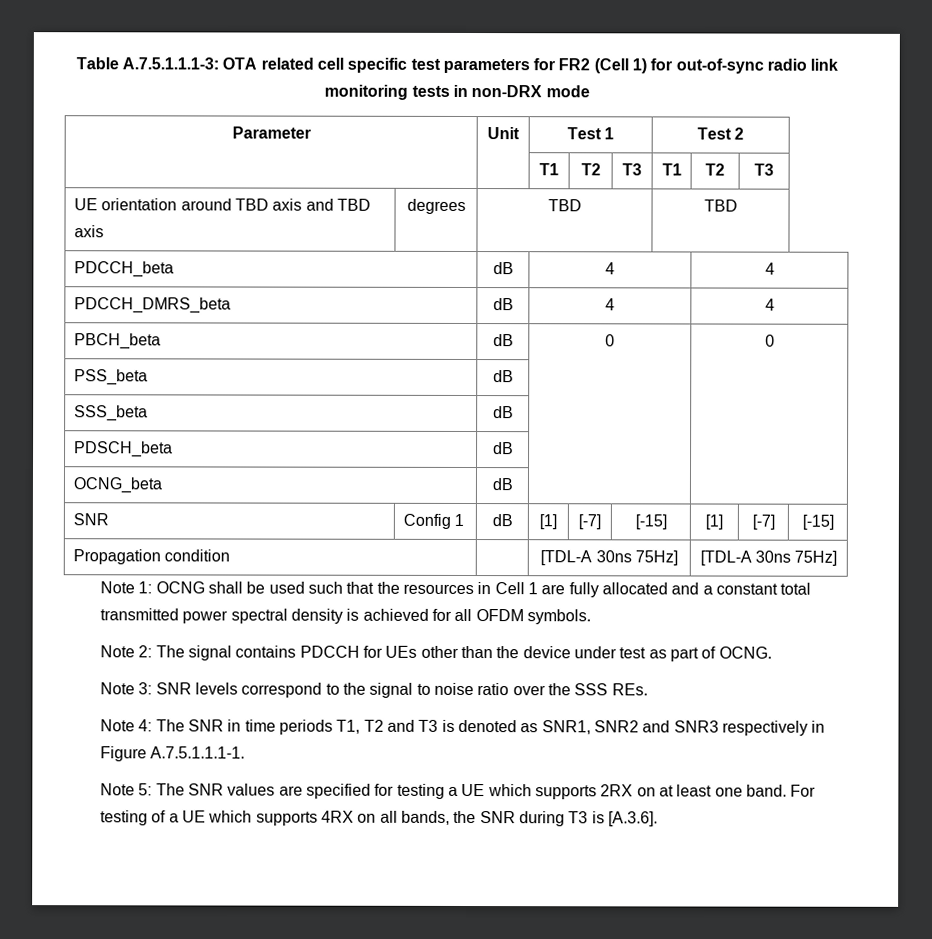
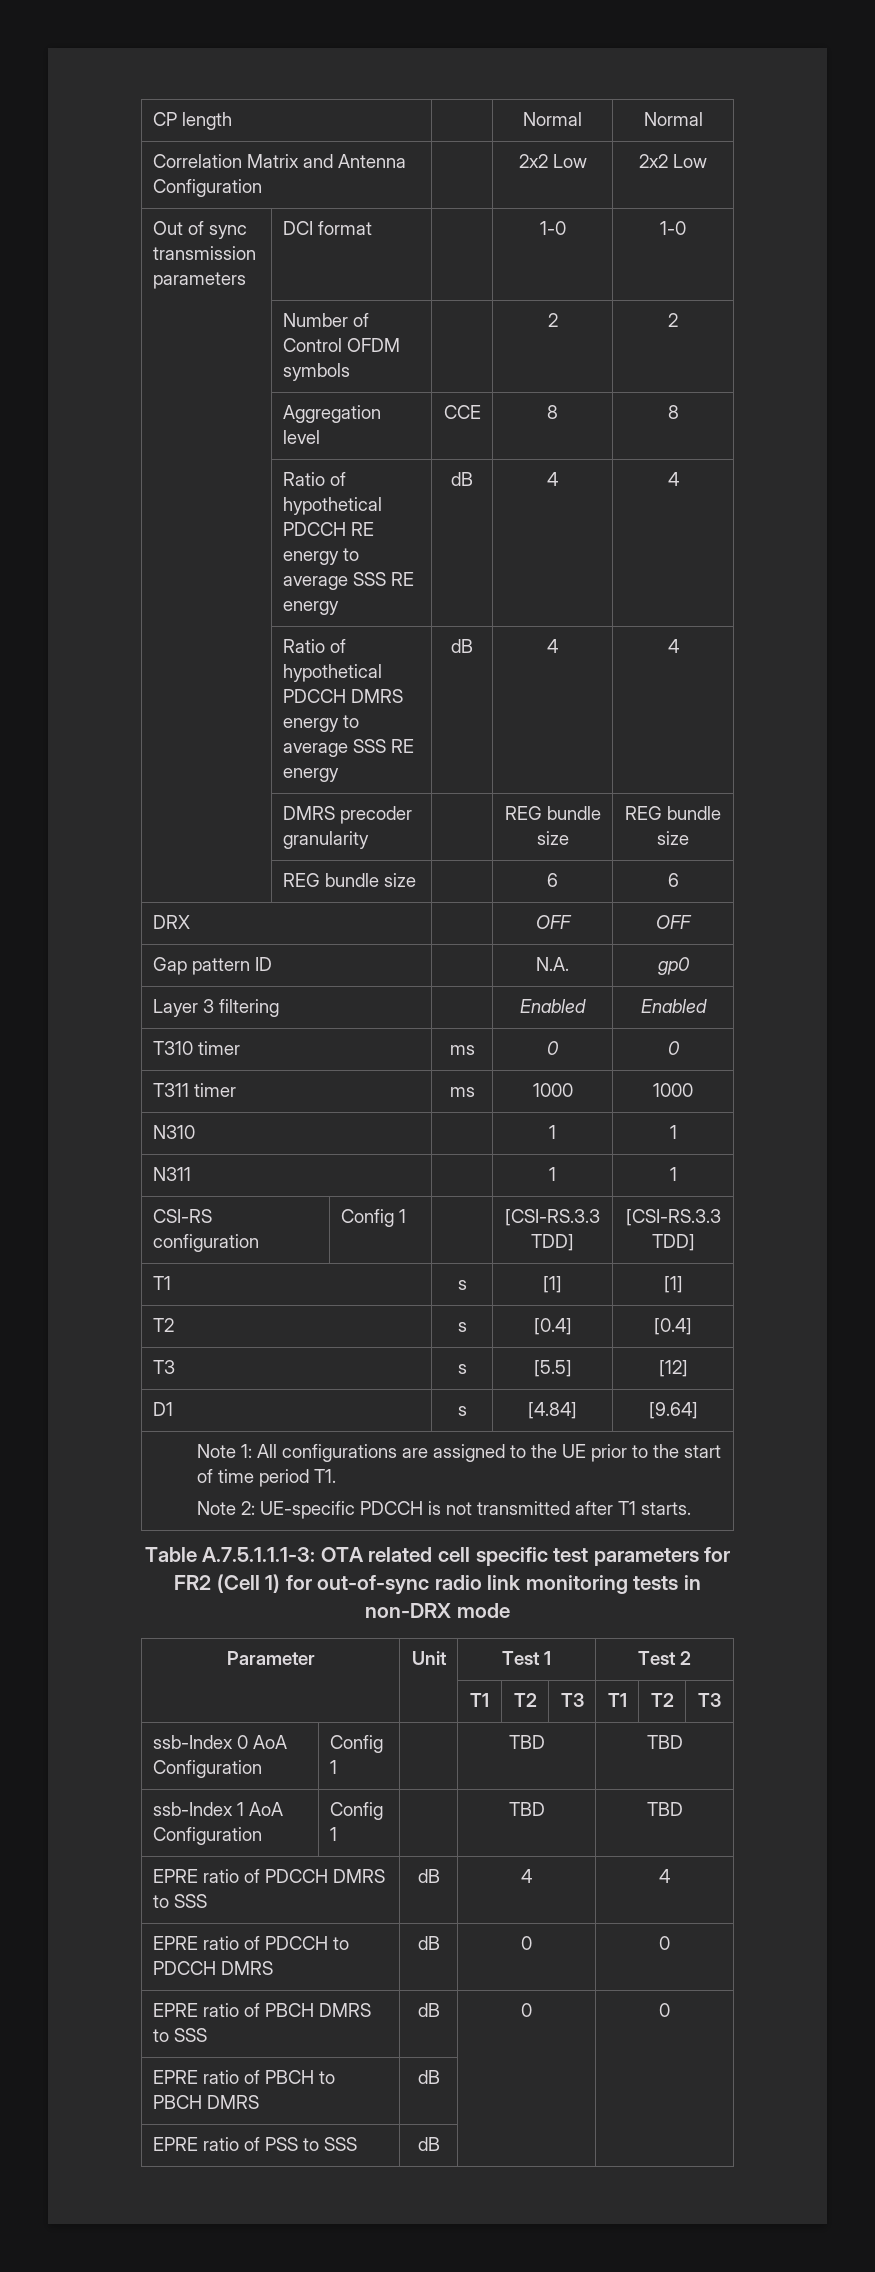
(75, 63) none -> [152,112,232,130] [523,112,582,126] [643,112,703,126] [152,154,406,168] [152,179,262,197] [518,154,587,168] [639,154,707,168] [152,221,247,239] [152,246,256,260] [152,272,246,289] [282,221,372,235] [539,221,566,235] [660,221,686,235] [282,313,369,327] [282,338,400,352] [282,363,350,381] [547,313,558,327] [668,313,678,327] [282,405,381,423] [282,430,320,444] [443,405,481,419] [547,405,558,419] [667,405,679,419] [282,472,346,486] [282,497,382,515] [282,522,374,536] [282,548,359,565] [282,572,414,590] [282,601,339,615] [451,472,473,486] [547,472,558,486] [667,472,679,486] [282,639,346,653] [282,664,382,682] [282,689,403,703] [282,715,359,732] [282,739,414,757] [282,768,339,782] [451,639,473,653] [547,639,558,653] [667,639,679,653] [282,806,412,824] [282,831,369,849] [504,806,601,820] [536,831,569,845] [625,806,721,820] [657,831,689,845] [282,873,416,887] [547,873,558,887] [667,873,679,887] [152,915,190,929] [535,915,572,929] [656,915,692,929] [152,957,272,975] [536,957,569,971] [657,957,690,975] [152,999,279,1017] [520,999,586,1013] [640,999,707,1013] [152,1041,240,1055] [449,1045,475,1055] [547,1041,559,1055] [667,1041,680,1055] [152,1083,236,1097] [449,1087,475,1097] [532,1083,573,1097] [653,1083,693,1097] [152,1125,195,1139] [549,1125,556,1139] [669,1125,677,1139] [152,1167,191,1181] [549,1167,556,1181] [669,1167,677,1181] [152,1209,212,1223] [152,1234,259,1252] [340,1209,406,1227] [505,1209,600,1226] [531,1234,574,1251] [625,1209,721,1226] [651,1234,695,1251] [152,1276,171,1290] [457,1280,467,1290] [543,1276,562,1293] [663,1276,683,1293] [152,1318,174,1332] [457,1322,467,1332] [533,1318,572,1335] [654,1318,692,1335] [152,1360,175,1374] [457,1364,467,1374] [533,1360,572,1377] [658,1360,688,1377] [152,1402,173,1416] [457,1406,467,1416] [528,1402,577,1419] [648,1402,698,1419] [197,1444,722,1462] [197,1469,337,1487] [197,1501,692,1519] CP length | | Normal | Normal // Correlation Matrix and Antenna Configuration | | 2x2 Low | 2x2 Low // Out of sync transmission parameters | DCI format | | 1-0 | 1-0 // | Number of Control OFDM symbols | | 2 | 2 // | Aggregation level | CCE | 8 | 8 // | Ratio of hypothetical PDCCH RE energy to average SSS RE energy | dB | 4 | 4 // | Ratio of hypothetical PDCCH DMRS energy to average SSS RE energy | dB | 4 | 4 // | DMRS precoder granularity | | REG bundle size | REG bundle size // | REG bundle size | | 6 | 6 // DRX | | OFF | OFF // Gap pattern ID | | N.A. | gp0 // Layer 3 filtering | | Enabled | Enabled // T310 timer | ms | 0 | 0 // T311 timer | ms | 1000 | 1000 // N310 | | 1 | 1 // N311 | | 1 | 1 // CSI-RS configuration | Config 1 | | [CSI-RS.3.3 TDD] | [CSI-RS.3.3 TDD] // T1 | s | [1] | [1] // T2 | s | [0.4] | [0.4] // T3 | s | [5.5] | [12] // D1 | s | [4.84] | [9.64] // Note 1: All configurations are assigned to the UE prior to the start of time period T1. // Note 2: UE-specific PDCCH is not transmitted after T1 starts. //
[73,198,371,211] [73,225,104,238] [406,198,466,214] [547,199,582,212] [703,199,738,212] [73,261,174,278] [492,262,514,275] [605,262,615,275] [764,262,775,275] [73,297,231,314] [492,298,514,311] [605,298,615,311] [764,298,775,311] [73,333,161,350] [492,334,514,347] [605,334,615,347] [764,334,775,347] [73,369,148,386] [492,370,514,383] [73,405,148,422] [492,406,514,419] [73,441,173,458] [492,442,514,455] [72,477,162,494] [491,478,513,491] [72,513,109,526] [402,513,465,529] [491,514,513,527] [539,514,557,530] [578,514,601,530] [634,514,667,530] [705,514,723,530] [751,514,775,530] [801,514,834,530] [72,549,231,565] [540,550,678,566] [699,550,838,566] [100,581,812,598] [100,608,592,625] [100,645,772,662] [100,682,648,698] [100,719,826,736] [100,746,246,762] [100,783,817,800] [100,810,658,827] UE orientation around TBD axis and TBD axis | degrees | TBD | TBD // PDCCH_beta | dB | 4 | 4 // PDCCH_DMRS_beta | dB | 4 | 4 // PBCH_beta | dB | 0 | 0 // PSS_beta | dB | | // SSS_beta | dB | | // PDSCH_beta | dB | | // OCNG_beta | dB | | // SNR | Config 1 | dB | [1] | [-7] | [-15] | [1] | [-7] | [-15] // Propagation condition | | [TDL-A 30ns 75Hz] | [TDL-A 30ns 75Hz] // Note 1: OCNG shall be used such that the resources in Cell 1 are fully allocated and a constant total transmitted power spectral density is achieved for all OFDM symbols. // Note 2: The signal contains PDCCH for UEs other than the device under test as part of OCNG. // Note 3: SNR levels correspond to the signal to noise ratio over the SSS REs. // Note 4: The SNR in time periods T1, T2 and T3 is denoted as SNR1, SNR2 and SNR3 respectively in Figure A.7.5.1.1.1-1. // Note 5: The SNR values are specified for testing a UE which supports 2RX on at least one band. For testing of a UE which supports 4RX on all bands, the SNR during T3 is [A.3.6]. -> [152,1735,287,1749] [152,1760,262,1778] [329,1735,383,1753] [329,1760,337,1774] [508,1735,545,1749] [646,1735,683,1749] [152,1802,283,1816] [152,1827,262,1845] [329,1802,383,1820] [329,1827,337,1841] [508,1802,545,1816] [646,1802,683,1816] [152,1869,385,1883] [152,1894,207,1908] [417,1869,440,1883] [521,1869,532,1883] [659,1869,670,1883] [152,1936,349,1950] [152,1961,273,1975] [417,1936,440,1950] [521,1936,532,1950] [659,1936,670,1950] [152,2003,371,2017] [152,2028,207,2042] [417,2003,440,2017] [521,2003,532,2017] [659,2003,670,2017] [152,2070,335,2084] [152,2095,259,2109] [417,2070,440,2084] [152,2137,357,2151] [417,2137,440,2151] ssb-Index 0 AoA Configuration | Config 1 | | TBD | TBD // ssb-Index 1 AoA Configuration | Config 1 | | TBD | TBD // EPRE ratio of PDCCH DMRS to SSS | dB | 4 | 4 // EPRE ratio of PDCCH to PDCCH DMRS | dB | 0 | 0 // EPRE ratio of PBCH DMRS to SSS | dB | 0 | 0 // EPRE ratio of PBCH to PBCH DMRS | dB | | // EPRE ratio of PSS to SSS | dB | |

